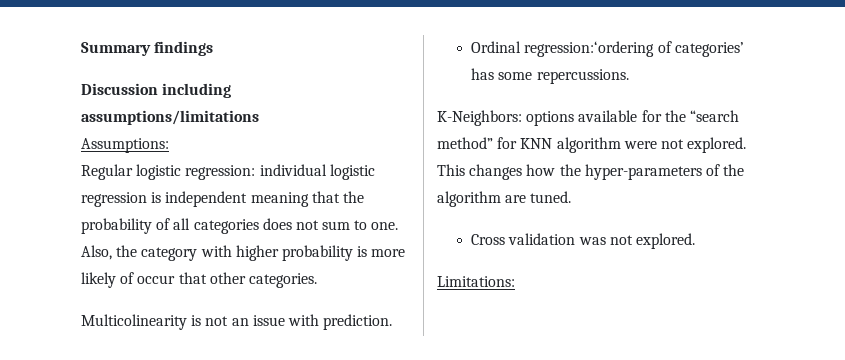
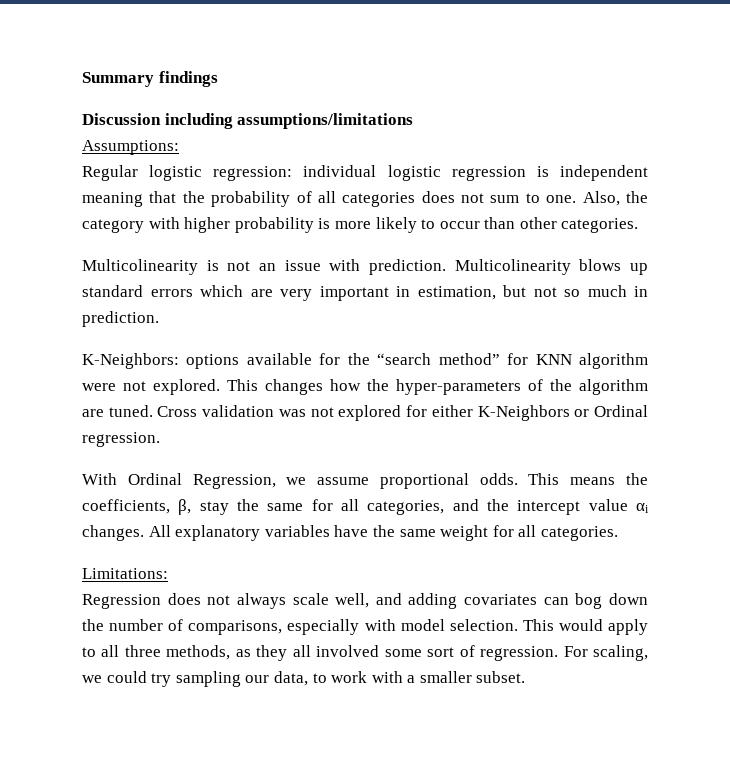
[120,272,207,284] of occur that -> [421,217,516,229] to occur than
[471,41,744,57] [471,68,629,84] // Ordinal regression:‘ordering of categories’ has some repercussions. -> [454,259,648,275] [82,285,648,301] [82,311,159,327] Multicolinearity blows up standard errors which are very important in estimation, but not so much in prediction.
(572, 197) // -> (153, 411) none
[636,233,696,249] [437,276,515,287] explored. // Limitations: -> [338,405,648,421] [82,432,160,447] [82,473,648,489] [82,499,649,515] [82,525,618,541] [82,568,168,579] [82,593,648,609] [82,619,649,635] [82,645,648,661] [82,671,526,687] explored for either K-Neighbors or Ordinal regression. // With Ordinal Regression, we assume proportional odds. This means the coefficients, β, stay the same for all categories, and the intercept value αi changes. All explanatory variables have the same weight for all categories. // Limitations: // Regression does not always scale well, and adding covariates can bog down the number of comparisons, especially with model selection. This would apply to all three methods, as they all involved some sort of regression. For scaling, we could try sampling our data, to work with a smaller subset.

